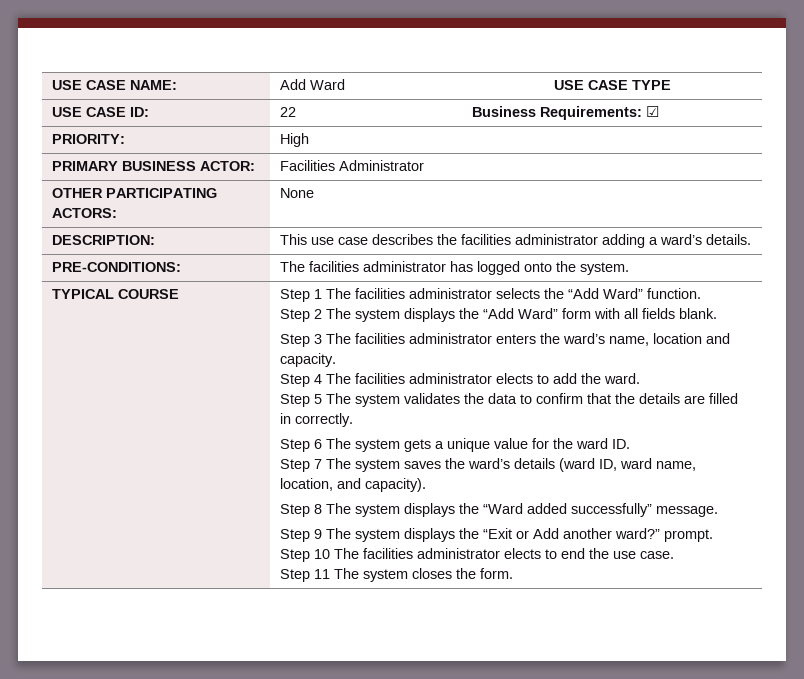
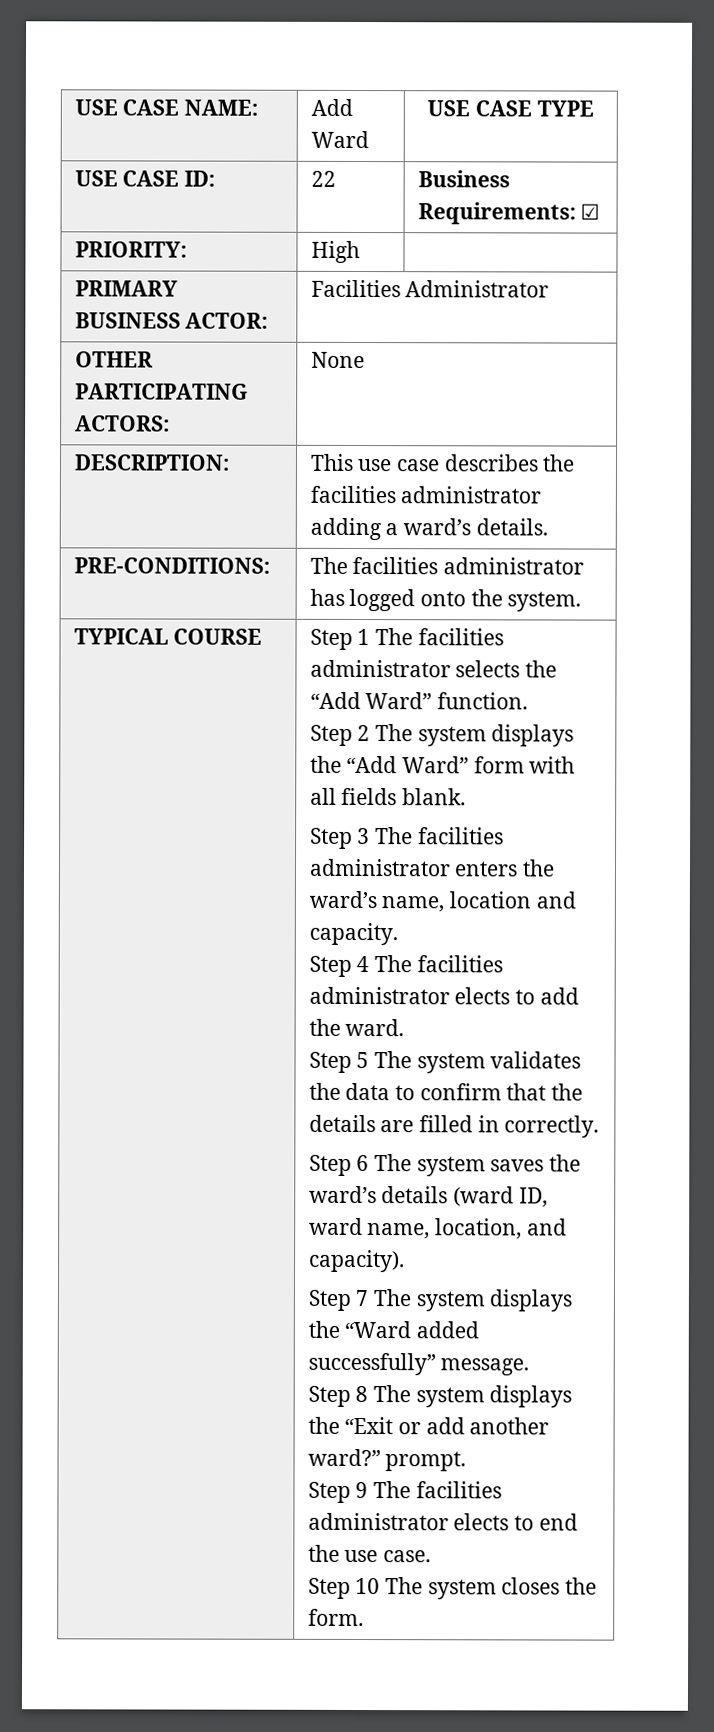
[404,438,631,452] [280,458,401,472] gets a unique value for the ward ID. // Step 7 The system -> (486, 1166) none
[314,504,323,514] 8 -> [355,1289,369,1307] 7
[314,529,323,539] 9 -> [355,1385,369,1403] 8
[533,528,560,539] Add -> [425,1417,465,1435] add
[314,549,331,559] 10 -> [355,1481,369,1499] 9
[314,569,331,579] 11 -> [355,1577,381,1595] 10

